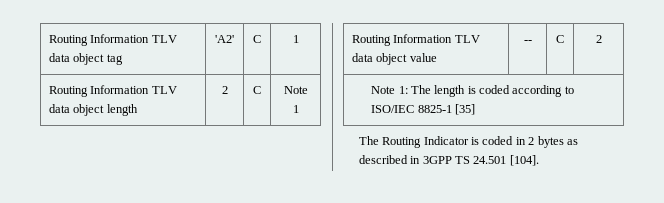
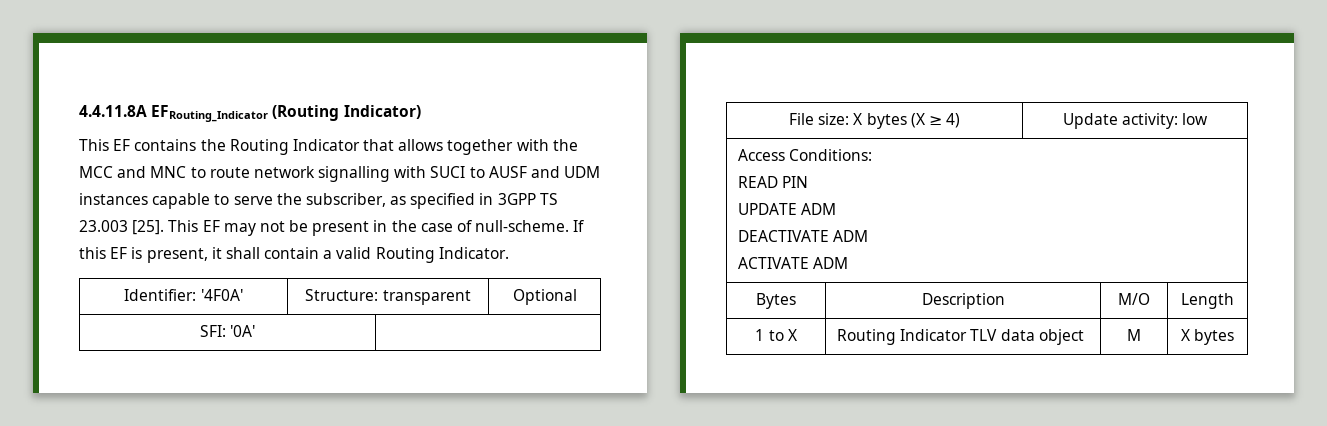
[49,34,177,46] [49,53,123,65] [215,35,234,43] [253,35,261,43] [292,35,299,43] [49,85,177,97] [49,104,138,116] [221,86,228,94] [253,86,261,94] [283,86,308,94] [292,105,299,113] [352,34,480,46] [352,53,437,65] [523,40,532,43] [556,35,564,43] [595,35,602,43] [371,85,574,97] [371,104,475,115] [358,136,578,148] [358,155,539,166] Routing Information TLV data object tag | 'A2' | C | 1 // Routing Information TLV data object length | 2 | C | Note 1 // Routing Information TLV data object value | -- | C | 2 // Note 1: The length is coded according to ISO/IEC 8825-1 [35] // The Routing Indicator is coded in 2 bytes as described in 3GPP TS 24.501 [104]. -> [79,105,421,122] [79,139,578,155] [79,166,601,182] [79,193,558,209] [79,220,585,236] [79,247,509,263] [124,289,243,301] [305,289,471,305] [512,289,577,305] [199,325,256,337] [788,113,961,129] [1062,113,1209,129] [738,149,873,161] [738,176,809,188] [738,203,837,215] [738,230,869,242] [738,257,849,269] [756,293,796,309] [921,293,1005,309] [1118,293,1150,305] [1181,293,1234,309] [755,329,798,341] [837,329,1084,345] [1127,329,1141,341] [1180,329,1235,345] 4.4.11.8A EFRouting_Indicator (Routing Indicator) // This EF contains the Routing Indicator that allows together with the MCC and MNC to route network signalling with SUCI to AUSF and UDM instances capable to serve the subscriber, as specified in 3GPP TS 23.003 [25]. This EF may not be present in the case of null-scheme. If this EF is present, it shall contain a valid Routing Indicator. // Identifier: '4F0A' | Structure: transparent | Optional // SFI: '0A' | // File size: X bytes (X ≥ 4) | Update activity: low // Access Conditions: // READ PIN // UPDATE ADM // DEACTIVATE ADM // ACTIVATE ADM // Bytes | Description | M/O | Length // 1 to X | Routing Indicator TLV data object | M | X bytes

